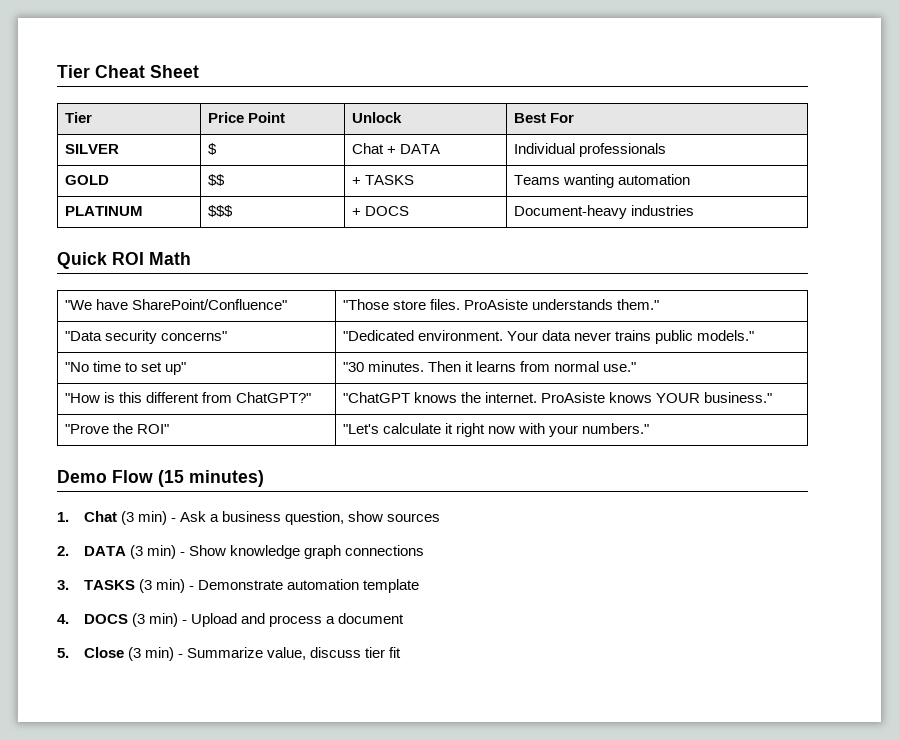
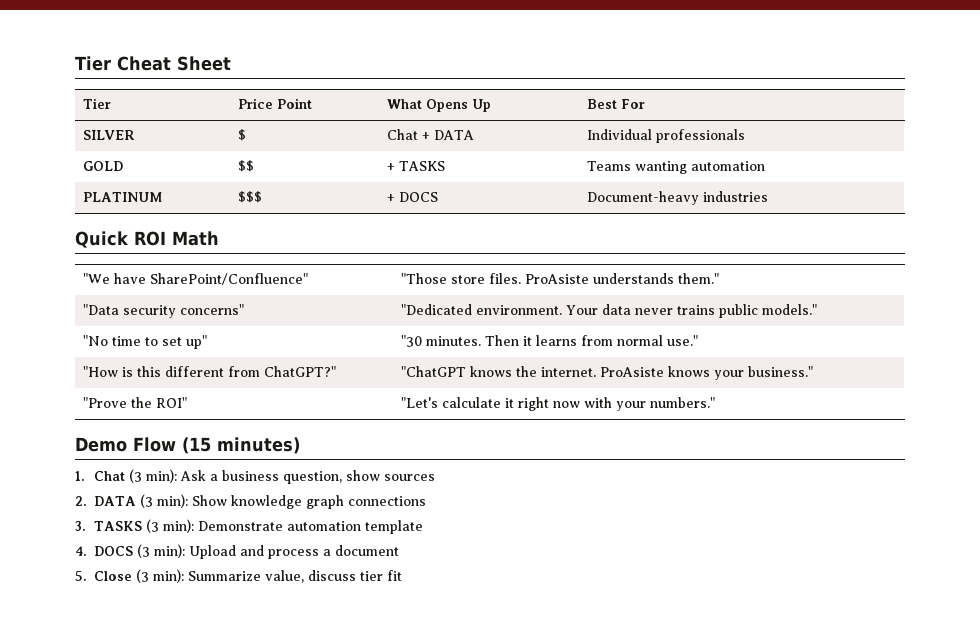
[351,112,402,123] Unlock -> [386,99,491,112] What Opens Up
[656,393,701,403] YOUR -> [713,370,744,380] your
[137,511,176,525] min) - -> [146,469,178,483] min):
[146,545,185,559] min) - -> [157,494,189,508] min):
[155,579,194,593] min) - -> [163,519,195,533] min):
[148,613,187,627] min) - -> [154,544,186,558] min):
[144,647,183,661] min) - -> [153,569,185,583] min):

